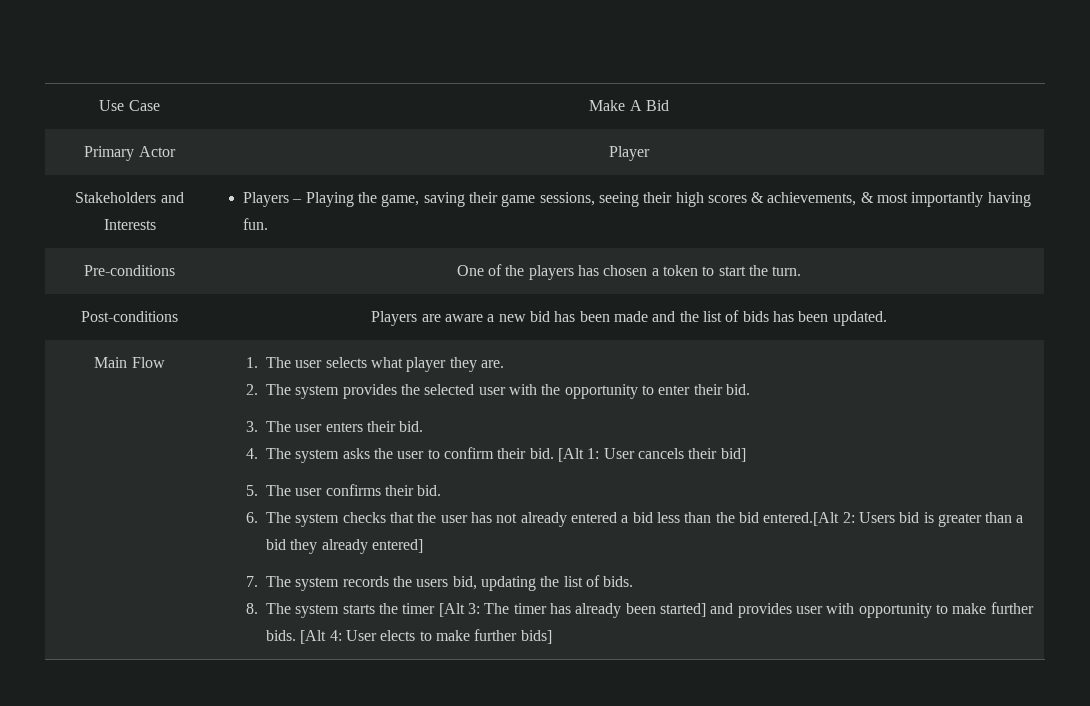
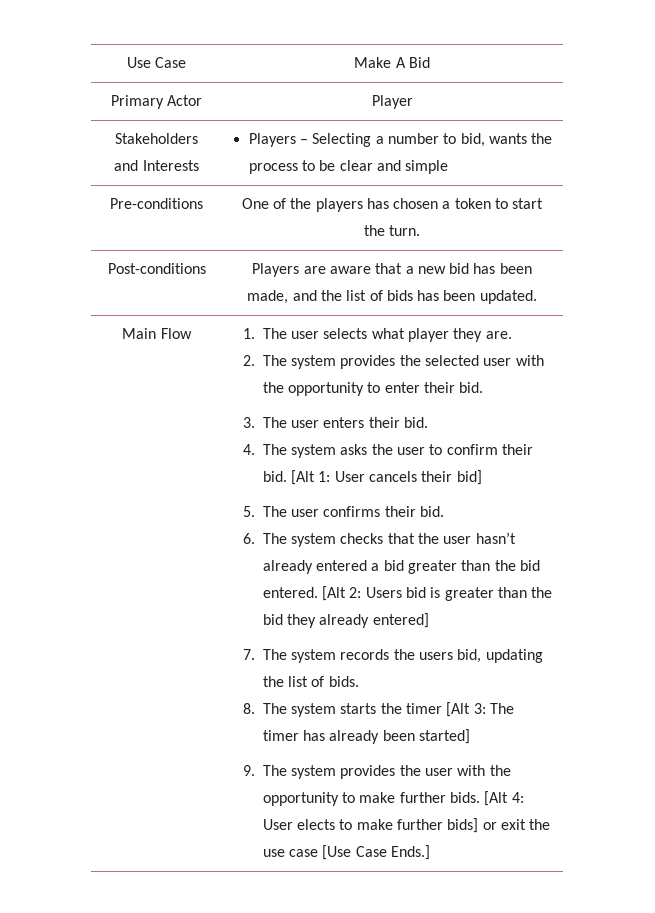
[305,192,1031,207] [243,218,269,230] Playing the game, saving their game sessions, seeing their high scores & achievements, & most importantly having fun. -> [312,133,553,147] [248,160,449,174] Selecting a number to bid, wants the process to be clear and simple
(484, 318) none -> [375,263,403,274] that
[614,311,648,322] made -> [247,290,289,304] made,
[471,512,518,523] has not -> [475,532,516,544] hasn’t
[656,512,840,526] less than the bid entered.[Alt -> [408,560,541,574] [262,586,347,601] greater than the bid entered. [Alt
[1016,515,1024,523] a -> [531,587,553,598] the
[710,603,855,618] and provides user with -> [242,765,511,779] // 9. The system provides the user with the
(552, 637) none -> [482,819,551,830] [262,845,431,860] or exit the use case [Use Case Ends.]

